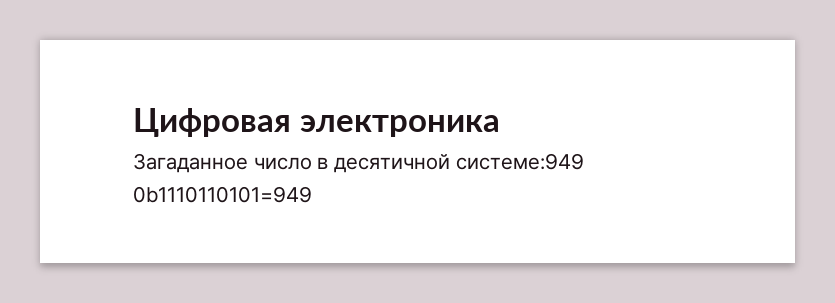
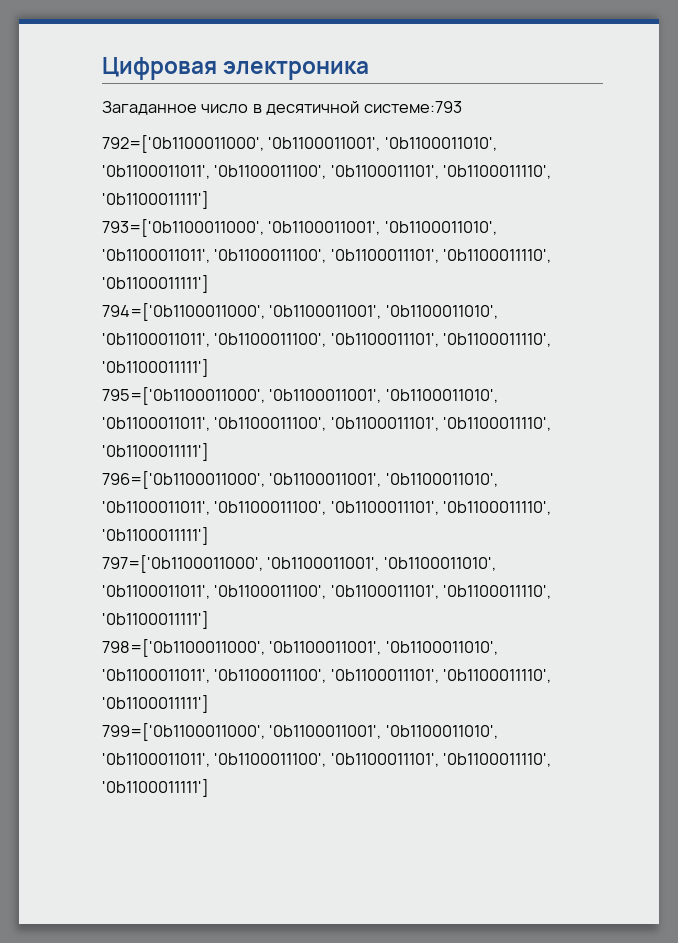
[455,153,584,170] [133,186,312,203] системе:949 // 0b1110110101=949 -> [363,101,462,113] [102,135,497,153] [102,165,552,179] [102,191,209,209] [102,219,497,237] [102,249,552,263] [102,275,209,293] [102,303,498,321] [102,333,552,347] [102,359,209,377] [102,387,498,405] [102,417,552,431] [102,443,209,461] [102,471,498,489] [102,501,552,515] [102,527,209,545] [102,555,496,573] [102,585,552,599] [102,611,209,629] [102,639,498,657] [102,669,552,683] [102,695,209,713] [102,723,498,741] [102,753,552,767] [102,779,209,797] системе:793 // 792=['0b1100011000', '0b1100011001', '0b1100011010', '0b1100011011', '0b1100011100', '0b1100011101', '0b1100011110', '0b1100011111'] // 793=['0b1100011000', '0b1100011001', '0b1100011010', '0b1100011011', '0b1100011100', '0b1100011101', '0b1100011110', '0b1100011111'] // 794=['0b1100011000', '0b1100011001', '0b1100011010', '0b1100011011', '0b1100011100', '0b1100011101', '0b1100011110', '0b1100011111'] // 795=['0b1100011000', '0b1100011001', '0b1100011010', '0b1100011011', '0b1100011100', '0b1100011101', '0b1100011110', '0b1100011111'] // 796=['0b1100011000', '0b1100011001', '0b1100011010', '0b1100011011', '0b1100011100', '0b1100011101', '0b1100011110', '0b1100011111'] // 797=['0b1100011000', '0b1100011001', '0b1100011010', '0b1100011011', '0b1100011100', '0b1100011101', '0b1100011110', '0b1100011111'] // 798=['0b1100011000', '0b1100011001', '0b1100011010', '0b1100011011', '0b1100011100', '0b1100011101', '0b1100011110', '0b1100011111'] // 799=['0b1100011000', '0b1100011001', '0b1100011010', '0b1100011011', '0b1100011100', '0b1100011101', '0b1100011110', '0b1100011111']

